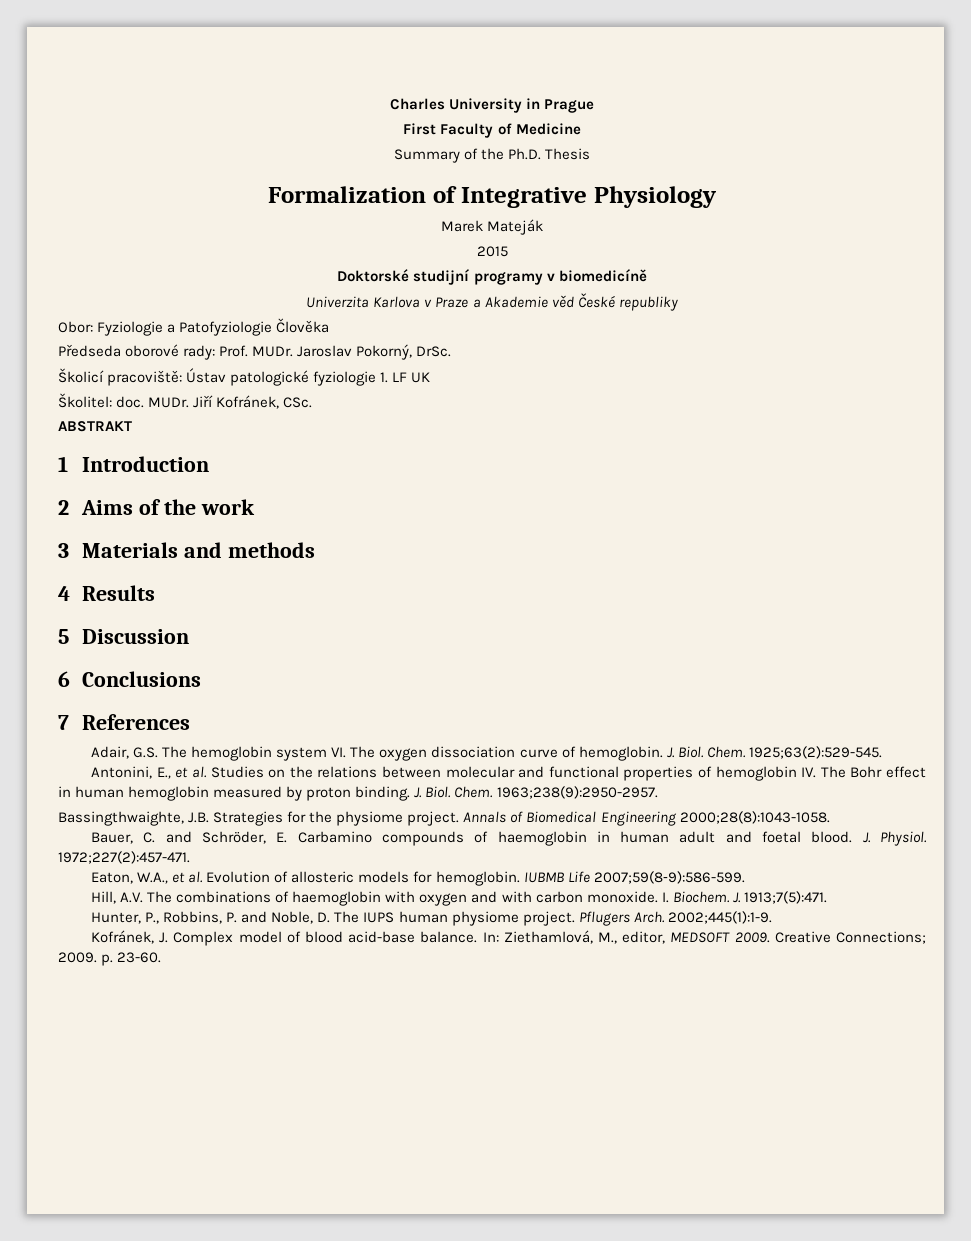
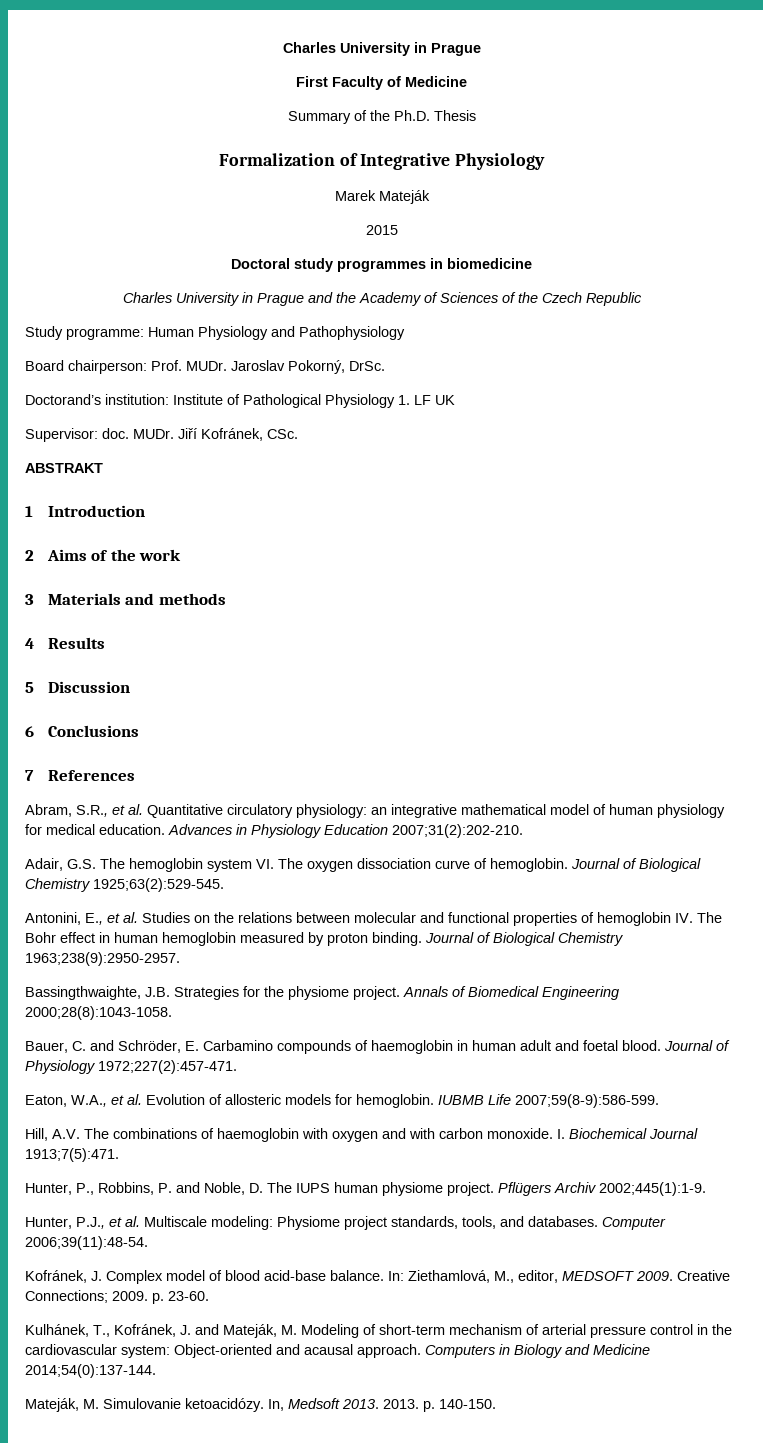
[337,269,647,285] [306,293,678,311] [58,318,330,336] [58,344,216,360] Doktorské studijní programy v biomedicíně // Univerzita Karlova v Praze a Akademie věd České republiky // Obor: Fyziologie a Patofyziologie Člověka // Předseda oborové rady: -> [231,258,532,272] [122,292,642,306] [25,326,405,340] [25,360,147,374] Doctoral study programmes in biomedicine // Charles University in Prague and the Academy of Sciences of the Czech Republic // Study programme: Human Physiology and Pathophysiology // Board chairperson:
[58,368,377,386] Školicí pracoviště: Ústav patologické fyziologie -> [25,394,395,408] Doctorand’s institution: Institute of Pathological Physiology
[58,393,112,408] Školitel: -> [25,428,98,442] Supervisor:
(191, 722) none -> [25,804,725,818] [25,824,523,838] // Abram, S.R., et al. Quantitative circulatory physiology: an integrative mathematical model of human physiology for medical education. Advances in Physiology Education 2007;31(2):202-210.
[666,746,746,758] J. Biol. Chem. -> [571,858,701,872] [25,878,90,892] Journal of Biological Chemistry
[414,786,494,798] J. Biol. Chem. -> [425,932,623,946] Journal of Biological Chemistry
[862,831,928,846] J. Physiol. -> [664,1040,730,1051] [25,1060,95,1074] Journal of Physiology
[672,891,741,903] Biochem. J. -> [569,1128,698,1139] Biochemical Journal
[578,911,665,926] Pflugers Arch. -> [498,1182,596,1196] Pflügers Archiv
(772, 917) none -> [25,1216,666,1230] [25,1236,148,1250] // Hunter, P.J., et al. Multiscale modeling: Physiome project standards, tools, and databases. Computer 2006;39(11):48-54.
(162, 957) none -> [25,1324,732,1338] [25,1344,650,1358] [25,1364,156,1378] [25,1398,496,1412] // Kulhánek, T., Kofránek, J. and Mateják, M. Modeling of short-term mechanism of arterial pressure control in the cardiovascular system: Object-oriented and acausal approach. Computers in Biology and Medicine 2014;54(0):137-144. // Mateják, M. Simulovanie ketoacidózy. In, Medsoft 2013. 2013. p. 140-150.

